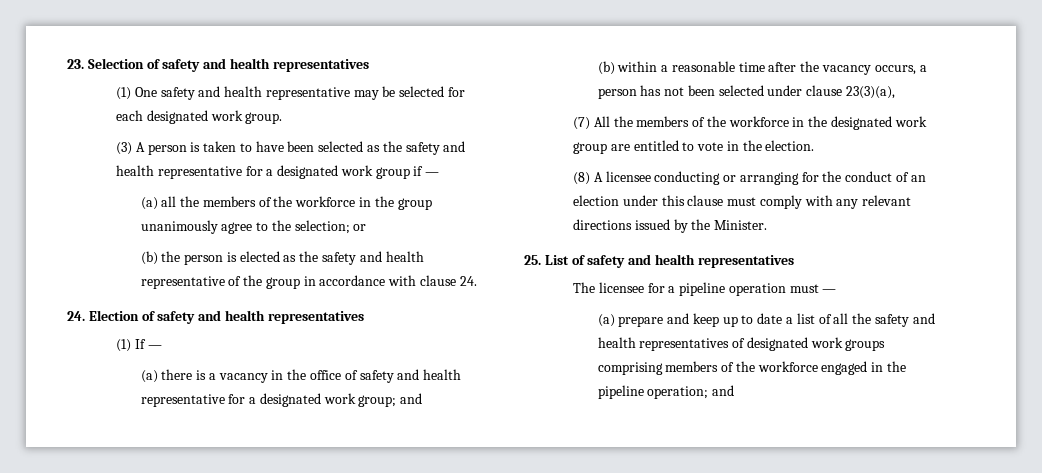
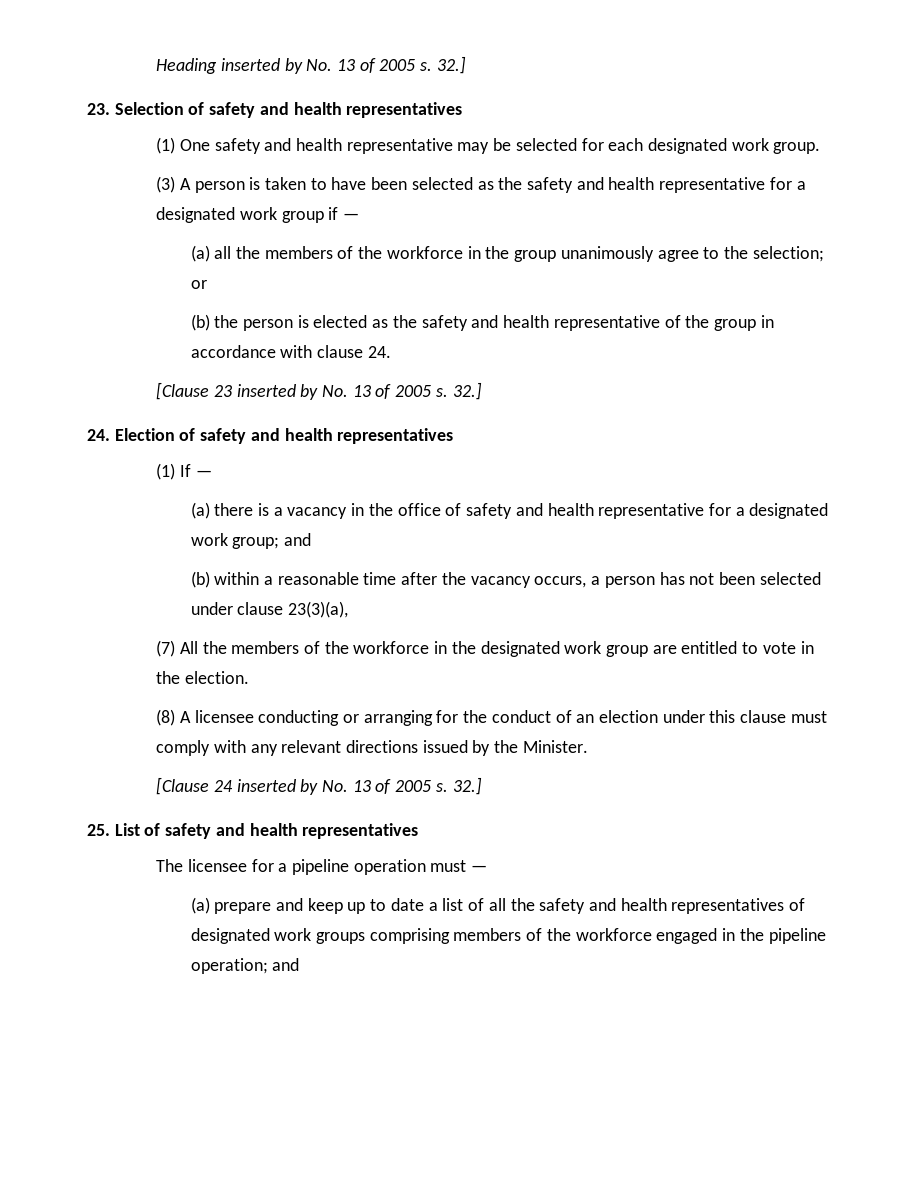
(67, 64) none -> [156,56,466,74] Heading inserted by No. 13 of 2005 s. 32.] //
(477, 281) none -> [156,382,482,400] // [Clause 23 inserted by No. 13 of 2005 s. 32.]
(768, 225) none -> [156,777,482,795] // [Clause 24 inserted by No. 13 of 2005 s. 32.]

